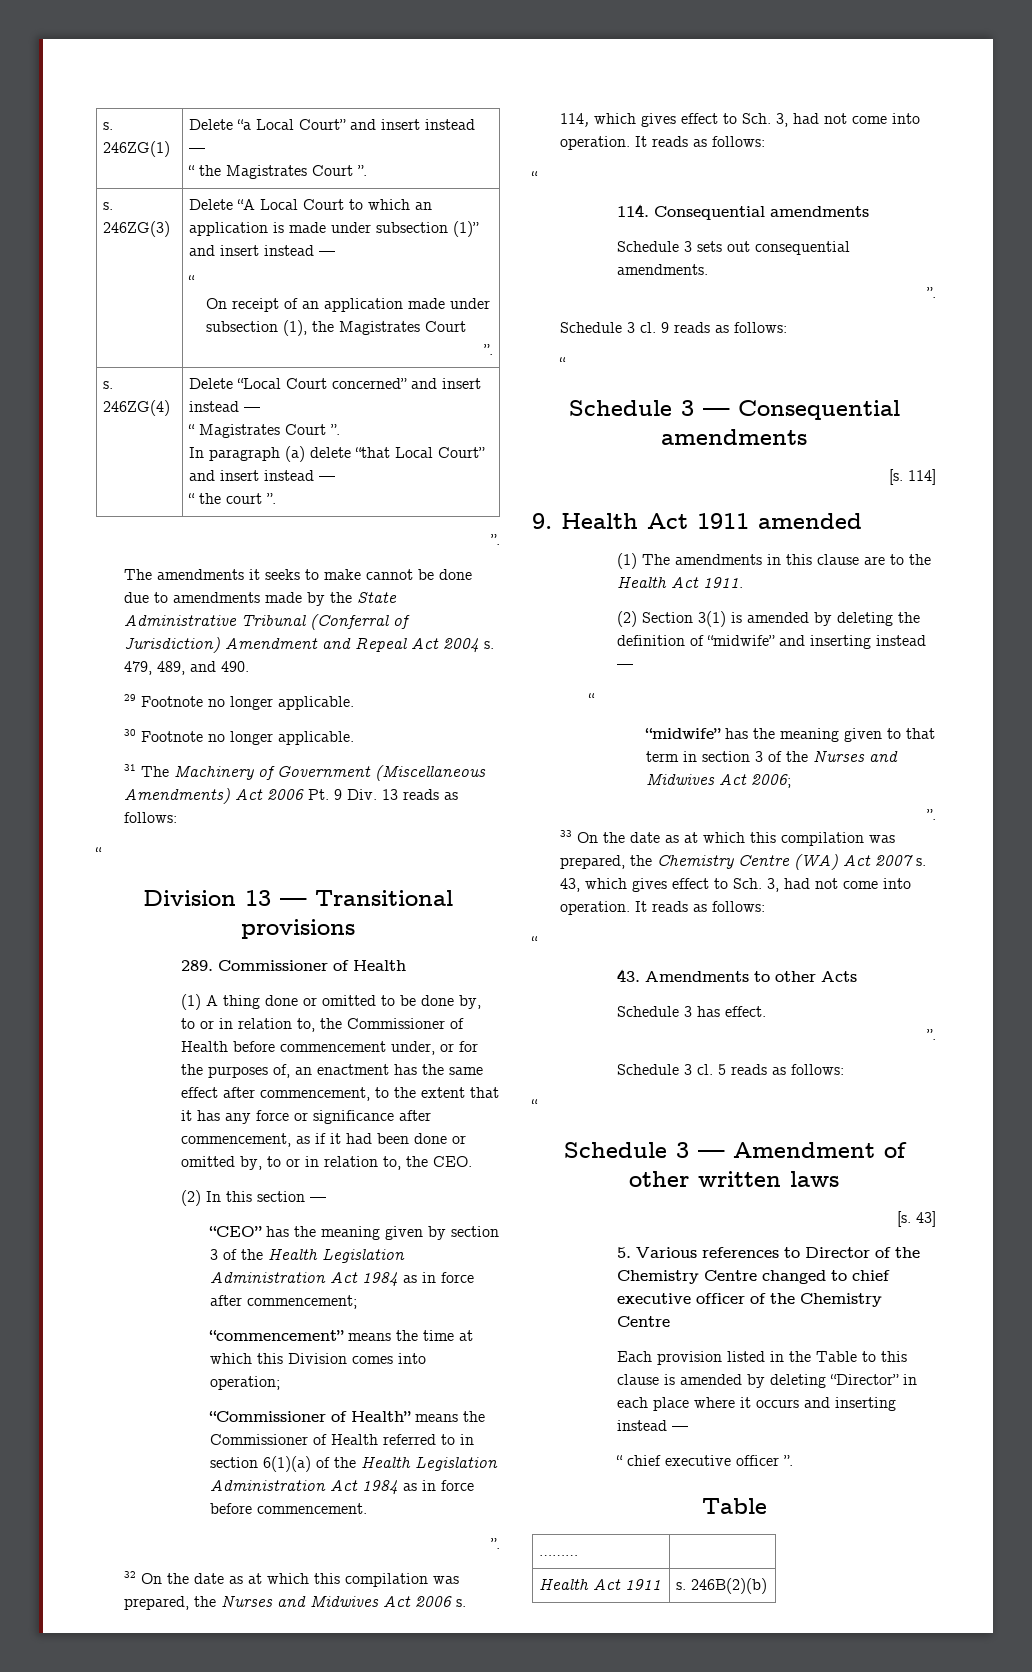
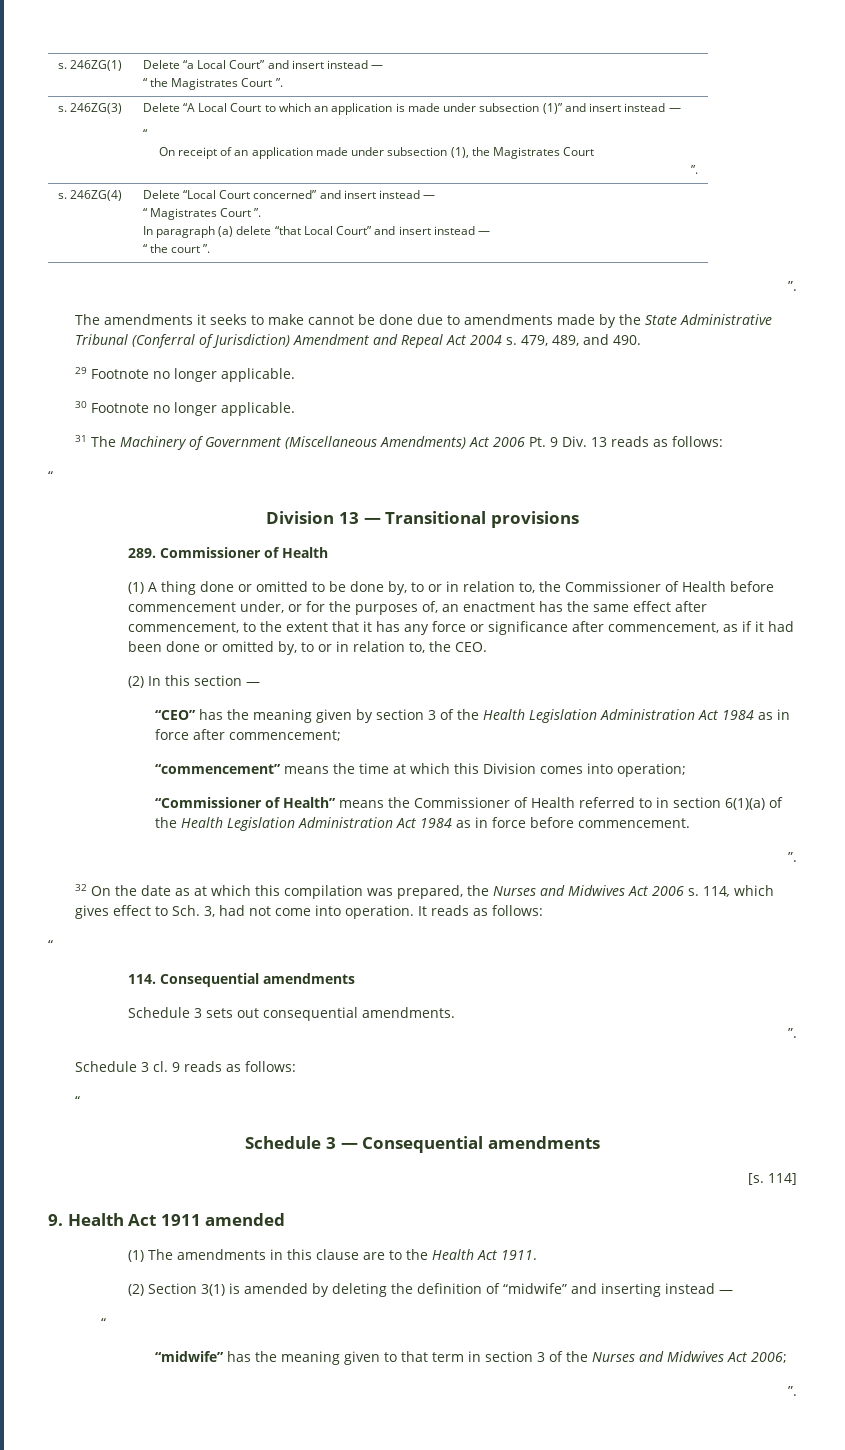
[560,830,896,846] [560,854,927,870] [560,878,912,892] [560,901,766,915] [531,936,538,947] [617,969,858,982] [617,1006,767,1017] [927,1029,936,1040] [617,1064,845,1075] [531,1099,538,1110] [563,1142,907,1158] [629,1171,839,1187] [897,1211,936,1227] [617,1247,921,1258] [617,1270,891,1284] [617,1293,883,1307] [617,1316,671,1327] [617,1351,908,1365] [617,1374,918,1388] [617,1397,897,1411] [617,1420,689,1431] [616,1455,794,1466] [701,1498,767,1514] [538,1555,578,1556] [538,1578,661,1590] [675,1578,767,1594] // 33 On the date as at which this compilation was prepared, the Chemistry Centre (WA) Act 2007 s. 43, which gives effect to Sch. 3, had not come into operation. It reads as follows: // “ // 43. Amendments to other Acts // Schedule 3 has effect. // ”. // Schedule 3 cl. 5 reads as follows: // “ // Schedule 3 — Amendment of other written laws // [s. 43] // 5. Various references to Director of the Chemistry Centre changed to chief executive officer of the Chemistry Centre // Each provision listed in the Table to this clause is amended by deleting “Director” in each place where it occurs and inserting instead — // “ chief executive officer ”. // Table // ……… | // Health Act 1911 | s. 246B(2)(b) -> (797, 1391) none

